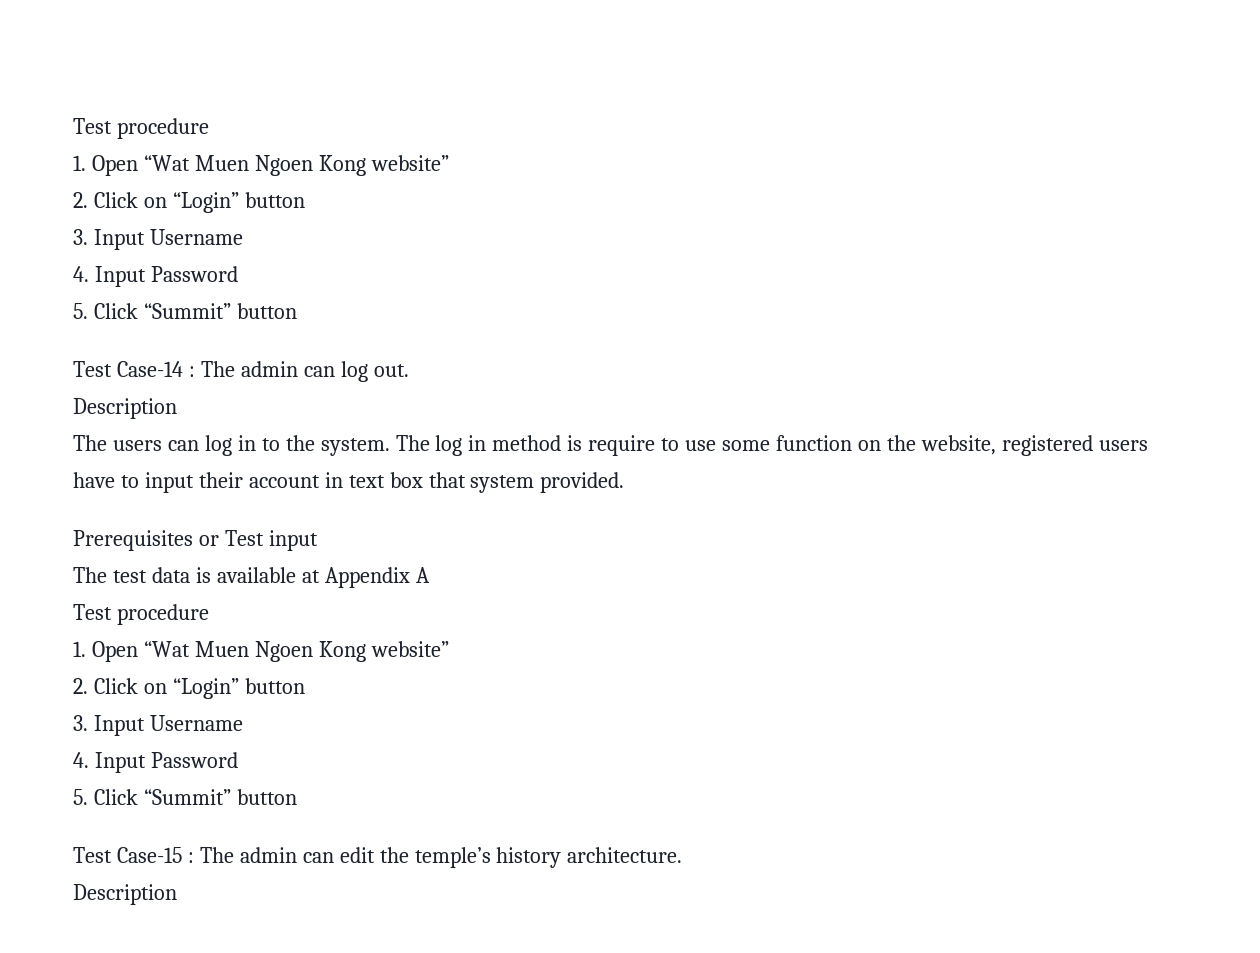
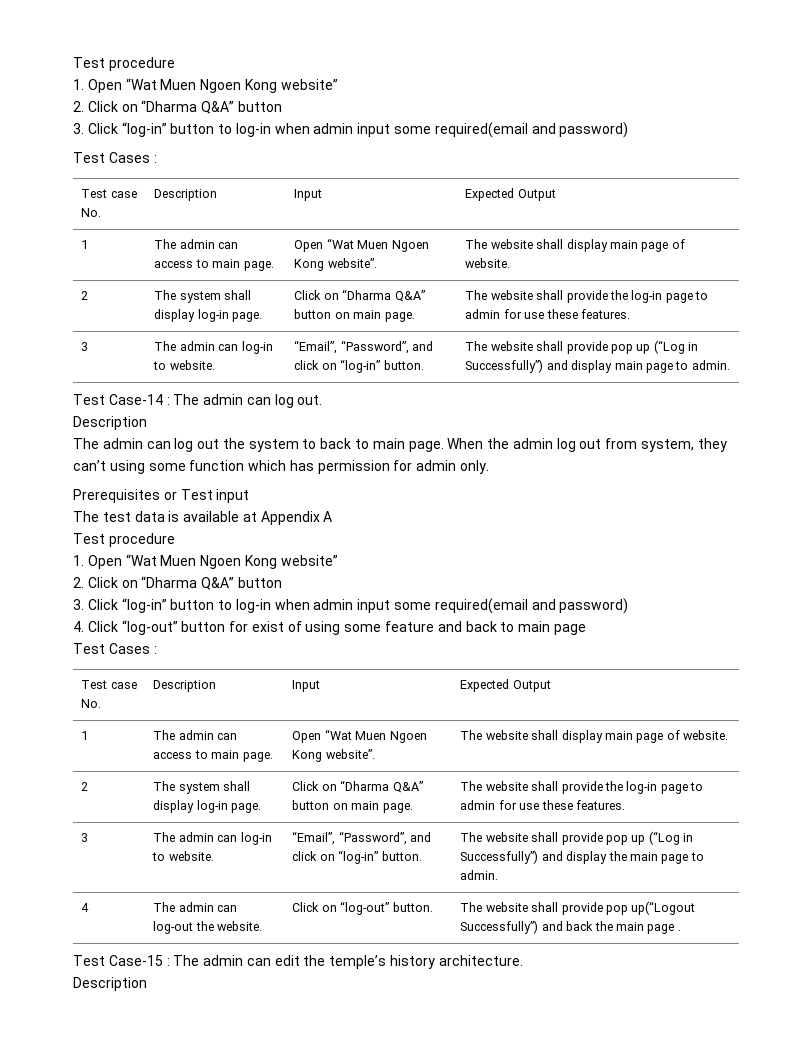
[172,192,305,213] [73,229,243,250] [73,266,238,287] [73,303,297,319] “Login” button // 3. Input Username // 4. Input Password // 5. Click “Summit” button -> [141,100,282,114] [73,122,629,138] [73,152,157,163] [81,189,137,198] [81,208,102,217] [154,189,218,201] [294,189,323,201] [465,188,556,201] [81,240,89,249] [154,239,239,249] [154,259,274,271] [294,238,429,252] [294,258,377,271] [465,239,685,252] [465,258,511,268] [81,291,89,300] [154,290,252,303] [154,309,263,322] [294,289,425,302] [294,309,415,322] [465,290,709,303] [465,309,630,319] [81,342,89,351] [154,341,273,354] [153,360,215,370] [294,340,434,354] [294,359,424,373] [465,340,699,354] [465,359,730,373] “Dharma Q&A” button // 3. Click “log-in” button to log-in when admin input some required(email and password) // Test Cases : // Test case No. | Description | Input | Expected Output // 1 | The admin can access to main page. | Open “Wat Muen Ngoen Kong website”. | The website shall display main page of website. // 2 | The system shall display log-in page. | Click on “Dharma Q&A” button on main page. | The website shall provide the log-in page to admin for use these features. // 3 | The admin can log-in to website. | “Email”, “Password”, and click on “log-in” button. | The website shall provide pop up (“Log in Successfully”) and display main page to admin.
[112,435,1148,456] [73,472,625,493] users can log in to the system. The log in method is require to use some function on the website, registered users have to input their account in text box that system provided. -> [102,438,727,452] [73,460,490,474] admin can log out the system to back to main page. When the admin log out from system, they can’t using some function which has permission for admin only.
[172,678,305,699] [73,715,243,736] [73,752,238,773] [73,789,297,805] “Login” button // 3. Input Username // 4. Input Password // 5. Click “Summit” button -> [141,576,282,590] [73,598,629,614] [73,620,586,635] [73,643,157,654] [81,680,137,689] [81,699,102,708] [153,680,217,692] [292,680,321,692] [460,679,551,692] [81,731,89,740] [153,730,238,740] [153,750,273,762] [292,729,427,743] [292,749,375,762] [460,730,729,743] [81,782,89,791] [153,781,251,794] [153,800,262,813] [292,780,423,793] [292,800,413,813] [460,781,704,794] [460,800,625,810] [81,833,89,842] [153,832,272,845] [152,851,214,861] [292,831,432,845] [292,850,422,864] [460,831,694,845] [460,850,704,864] [460,870,499,880] [81,903,90,912] [153,902,238,912] [153,921,263,934] [292,901,433,915] [460,901,696,915] [460,920,681,934] “Dharma Q&A” button // 3. Click “log-in” button to log-in when admin input some required(email and password) // 4. Click “log-out” button for exist of using some feature and back to main page // Test Cases : // Test case No. | Description | Input | Expected Output // 1 | The admin can access to main page. | Open “Wat Muen Ngoen Kong website”. | The website shall display main page of website. // 2 | The system shall display log-in page. | Click on “Dharma Q&A” button on main page. | The website shall provide the log-in page to admin for use these features. // 3 | The admin can log-in to website. | “Email”, “Password”, and click on “log-in” button. | The website shall provide pop up (“Log in Successfully”) and display the main page to admin. // 4 | The admin can log-out the website. | Click on “log-out” button. | The website shall provide pop up(“Logout Successfully”) and back the main page .

